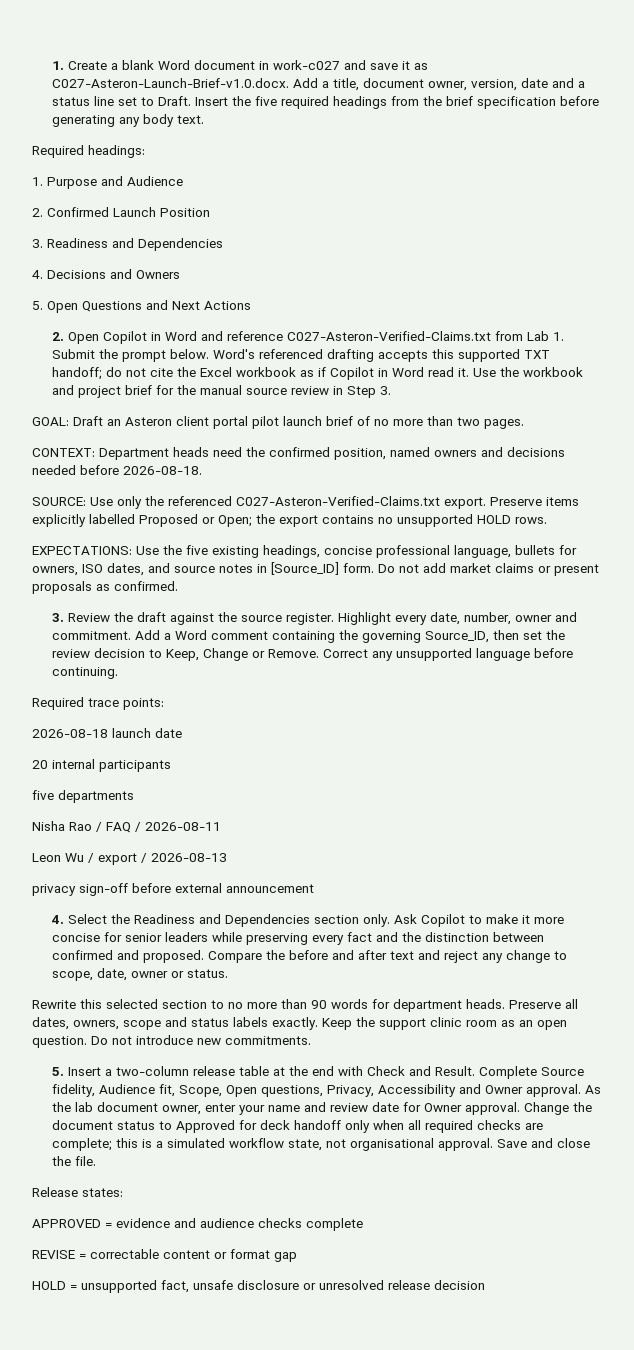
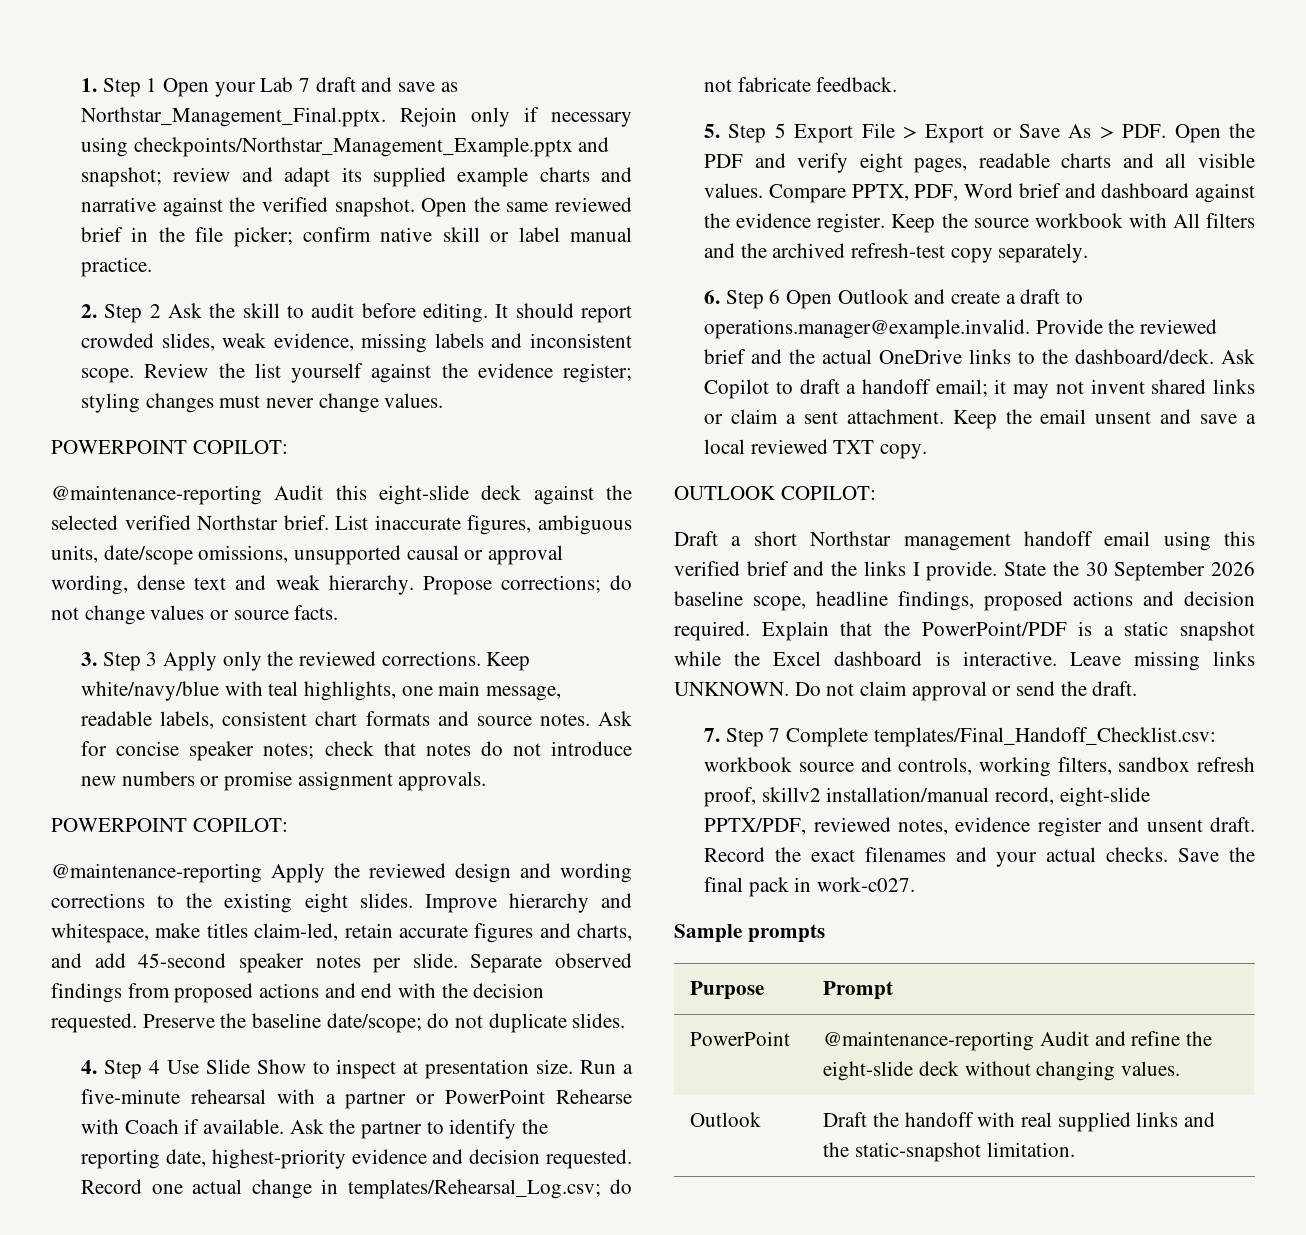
[52,60,429,70] [52,78,586,91] [52,96,600,109] [52,114,205,127] [32,145,145,158] [32,176,183,189] [32,207,210,217] [32,238,223,251] [32,269,180,279] [32,300,251,313] [52,331,565,344] [52,349,551,362] [52,367,584,380] [52,385,392,398] [32,416,524,429] [32,447,565,460] [32,465,202,475] [32,496,579,509] [32,514,547,527] [32,545,577,558] [32,562,599,576] [32,581,178,594] [52,612,578,625] [52,630,566,643] [52,648,574,661] [52,667,119,679] [32,697,164,710] [32,728,182,738] [32,759,171,772] [32,790,134,803] [32,821,221,833] [32,853,227,865] [32,883,314,896] [51,914,565,927] [52,932,545,945] [52,950,568,963] [52,968,229,981] [32,999,578,1012] [32,1017,567,1030] [32,1035,311,1048] [52,1066,585,1079] [52,1084,602,1097] [52,1102,593,1115] [52,1120,544,1133] [52,1138,591,1151] [52,1156,97,1166] [32,1187,123,1197] [32,1218,363,1231] [32,1249,297,1262] [32,1280,485,1293] 1. Create a blank Word document in work-c027 and save it as C027-Asteron-Launch-Brief-v1.0.docx. Add a title, document owner, version, date and a status line set to Draft. Insert the five required headings from the brief specification before generating any body text. // Required headings: // 1. Purpose and Audience // 2. Confirmed Launch Position // 3. Readiness and Dependencies // 4. Decisions and Owners // 5. Open Questions and Next Actions // 2. Open Copilot in Word and reference C027-Asteron-Verified-Claims.txt from Lab 1. Submit the prompt below. Word's referenced drafting accepts this supported TXT handoff; do not cite the Excel workbook as if Copilot in Word read it. Use the workbook and project brief for the manual source review in Step 3. // GOAL: Draft an Asteron client portal pilot launch brief of no more than two pages. // CONTEXT: Department heads need the confirmed position, named owners and decisions needed before 2026-08-18. // SOURCE: Use only the referenced C027-Asteron-Verified-Claims.txt export. Preserve items explicitly labelled Proposed or Open; the export contains no unsupported HOLD rows. // EXPECTATIONS: Use the five existing headings, concise professional language, bullets for owners, ISO dates, and source notes in [Source_ID] form. Do not add market claims or present proposals as confirmed. // 3. Review the draft against the source register. Highlight every date, number, owner and commitment. Add a Word comment containing the governing Source_ID, then set the review decision to Keep, Change or Remove. Correct any unsupported language before continuing. // Required trace points: // 2026-08-18 launch date // 20 internal participants // five departments // Nisha Rao / FAQ / 2026-08-11 // Leon Wu / export / 2026-08-13 // privacy sign-off before external announcement // 4. Select the Readiness and Dependencies section only. Ask Copilot to make it more concise for senior leaders while preserving every fact and the distinction between confirmed and proposed. Compare the before and after text and reject any change to scope, date, owner or status. // Rewrite this selected section to no more than 90 words for department heads. Preserve all dates, owners, scope and status labels exactly. Keep the support clinic room as an open question. Do not introduce new commitments. // 5. Insert a two-column release table at the end with Check and Result. Complete Source fidelity, Audience fit, Scope, Open questions, Privacy, Accessibility and Owner approval. As the lab document owner, enter your name and review date for Owner approval. Change the document status to Approved for deck handoff only when all required checks are complete; this is a simulated workflow state, not organisational approval. Save and close the file. // Release states: // APPROVED = evidence and audience checks complete // REVISE = correctable content or format gap // HOLD = unsupported fact, unsafe disclosure or unresolved release decision -> [81,77,458,97] [81,107,632,127] [81,137,610,157] [81,167,632,187] [81,197,632,217] [81,227,632,247] [81,257,153,277] [81,303,632,323] [81,333,632,353] [81,363,632,383] [81,393,444,413] [51,440,288,454] [51,485,632,505] [51,515,632,535] [51,545,564,565] [51,575,632,595] [51,605,339,625] [81,651,531,671] [81,681,562,701] [81,711,632,729] [81,741,632,761] [81,771,487,791] [51,818,288,832] [51,863,632,883] [51,893,632,913] [51,923,632,943] [51,953,632,973] [51,983,545,1003] [51,1013,626,1033] [81,1059,633,1079] [81,1089,632,1109] [81,1119,549,1139] [81,1149,632,1169] [81,1179,632,1199] [704,77,898,92] [704,123,1255,143] [704,153,1255,173] [704,183,1255,203] [704,213,1255,233] [704,243,1089,263] [704,289,1084,309] [704,319,1218,339] [704,349,1255,364] [704,379,1255,399] [704,409,1256,429] [704,439,928,459] [674,486,876,500] [674,531,1255,551] [674,561,1255,581] [674,591,1255,611] [674,621,1255,641] [674,651,1255,671] [674,681,1138,701] [704,727,1216,747] [704,757,1255,777] [704,787,1150,807] [704,817,1255,837] [704,847,1255,867] [704,877,916,897] [674,924,825,943] [690,981,765,1000] [823,981,894,1000] [690,1031,791,1046] [823,1031,1213,1051] [823,1061,1181,1081] [690,1112,762,1127] [823,1112,1216,1132] [823,1142,1075,1162] 1. Step 1 Open your Lab 7 draft and save as Northstar_Management_Final.pptx. Rejoin only if necessary using checkpoints/Northstar_Management_Example.pptx and snapshot; review and adapt its supplied example charts and narrative against the verified snapshot. Open the same reviewed brief in the file picker; confirm native skill or label manual practice. // 2. Step 2 Ask the skill to audit before editing. It should report crowded slides, weak evidence, missing labels and inconsistent scope. Review the list yourself against the evidence register; styling changes must never change values. // POWERPOINT COPILOT: // @maintenance-reporting Audit this eight-slide deck against the selected verified Northstar brief. List inaccurate figures, ambiguous units, date/scope omissions, unsupported causal or approval wording, dense text and weak hierarchy. Propose corrections; do not change values or source facts. // 3. Step 3 Apply only the reviewed corrections. Keep white/navy/blue with teal highlights, one main message, readable labels, consistent chart formats and source notes. Ask for concise speaker notes; check that notes do not introduce new numbers or promise assignment approvals. // POWERPOINT COPILOT: // @maintenance-reporting Apply the reviewed design and wording corrections to the existing eight slides. Improve hierarchy and whitespace, make titles claim-led, retain accurate figures and charts, and add 45-second speaker notes per slide. Separate observed findings from proposed actions and end with the decision requested. Preserve the baseline date/scope; do not duplicate slides. // 4. Step 4 Use Slide Show to inspect at presentation size. Run a five-minute rehearsal with a partner or PowerPoint Rehearse with Coach if available. Ask the partner to identify the reporting date, highest-priority evidence and decision requested. Record one actual change in templates/Rehearsal_Log.csv; do not fabricate feedback. // 5. Step 5 Export File > Export or Save As > PDF. Open the PDF and verify eight pages, readable charts and all visible values. Compare PPTX, PDF, Word brief and dashboard against the evidence register. Keep the source workbook with All filters and the archived refresh-test copy separately. // 6. Step 6 Open Outlook and create a draft to operations.manager@example.invalid. Provide the reviewed brief and the actual OneDrive links to the dashboard/deck. Ask Copilot to draft a handoff email; it may not invent shared links or claim a sent attachment. Keep the email unsent and save a local reviewed TXT copy. // OUTLOOK COPILOT: // Draft a short Northstar management handoff email using this verified brief and the links I provide. State the 30 September 2026 baseline scope, headline findings, proposed actions and decision required. Explain that the PowerPoint/PDF is a static snapshot while the Excel dashboard is interactive. Leave missing links UNKNOWN. Do not claim approval or send the draft. // 7. Step 7 Complete templates/Final_Handoff_Checklist.csv: workbook source and controls, working filters, sandbox refresh proof, skillv2 installation/manual record, eight-slide PPTX/PDF, reviewed notes, evidence register and unsent draft. Record the exact filenames and your actual checks. Save the final pack in work-c027. // Sample prompts // Purpose | Prompt // PowerPoint | @maintenance-reporting Audit and refine the eight-slide deck without changing values. // Outlook | Draft the handoff with real supplied links and the static-snapshot limitation.

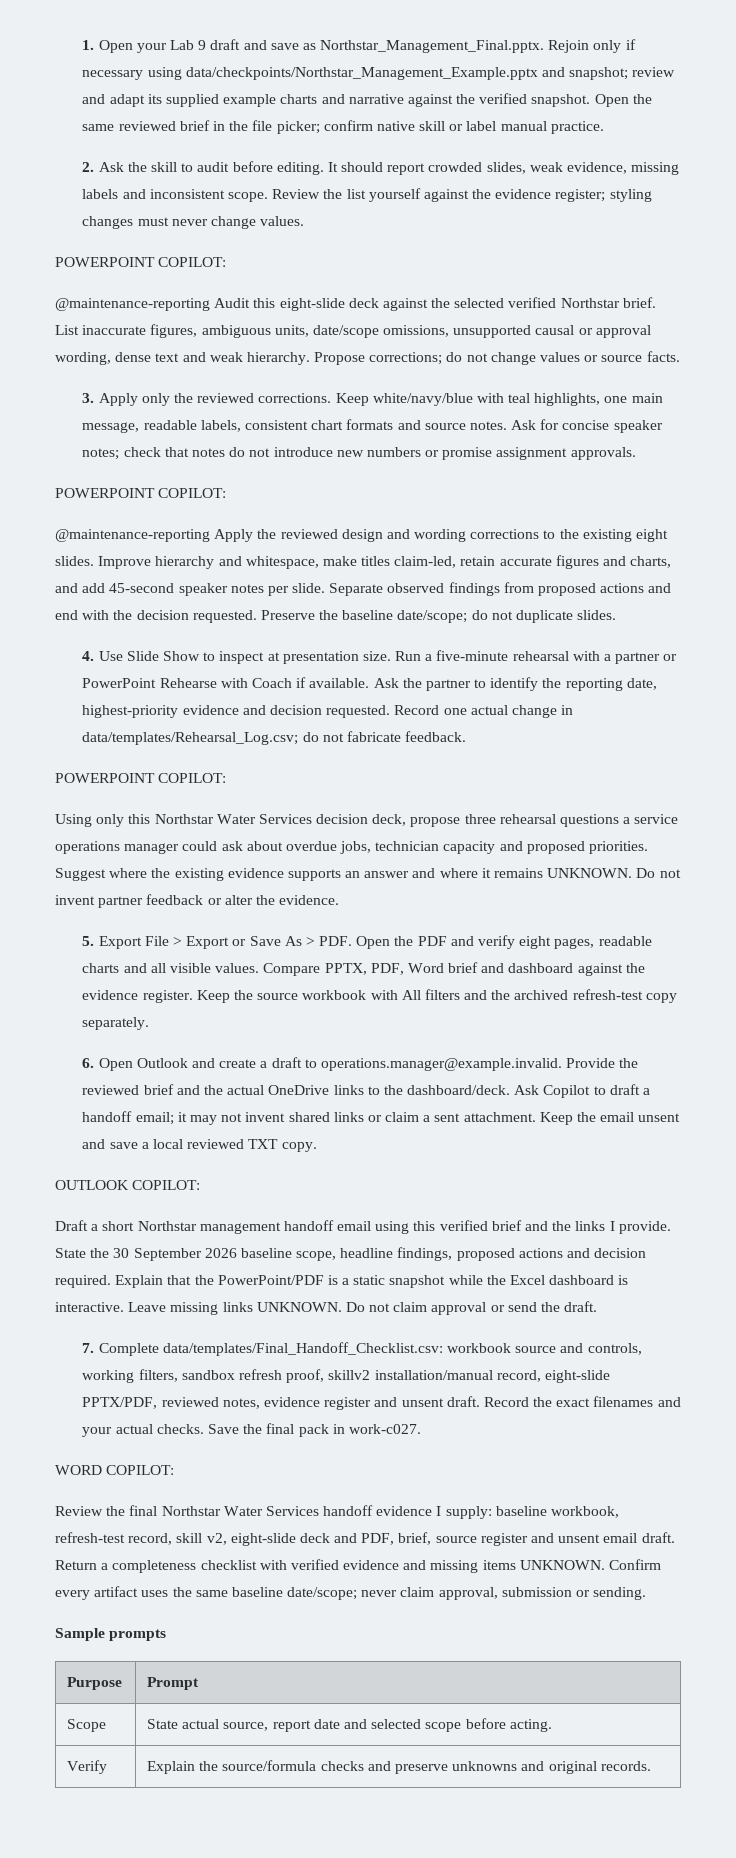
[102,78,158,97] Step 1 -> (95, 45) none
[299,78,311,92] 7 -> [198,40,207,50] 9
[133,137,573,157] checkpoints/Northstar_Management_Example.pptx -> [185,67,538,80] data/checkpoints/Northstar_Management_Example.pptx
[104,304,161,323] Step 2 -> (95, 167) none
[102,652,158,671] Step 3 -> (95, 398) none
[104,1060,160,1079] Step 4 -> (95, 656) none
[347,1179,601,1199] templates/Rehearsal_Log.csv; -> [82,732,299,745] data/templates/Rehearsal_Log.csv;
(898, 84) none -> [55,773,227,783] [55,814,679,827] [55,841,649,854] [55,868,681,881] [55,894,340,908] // POWERPOINT COPILOT: // Using only this Northstar Water Services decision deck, propose three rehearsal questions a service operations manager could ask about overdue jobs, technician capacity and proposed priorities. Suggest where the existing evidence supports an answer and where it remains UNKNOWN. Do not invent partner feedback or alter the evidence.
[728,123,786,143] Step 5 -> (95, 941) none
[725,289,781,309] Step 6 -> (95, 1063) none
[725,727,1216,747] Step 7 Complete templates/Final_Handoff_Checklist.csv: -> [98,1342,443,1356] Complete data/templates/Final_Handoff_Checklist.csv:
[674,924,825,943] [690,981,765,1000] [823,981,894,1000] [690,1031,791,1046] [823,1031,1213,1051] [823,1061,1181,1081] [690,1112,762,1127] [823,1112,1216,1132] [823,1142,1075,1162] Sample prompts // Purpose | Prompt // PowerPoint | @maintenance-reporting Audit and refine the eight-slide deck without changing values. // Outlook | Draft the handoff with real supplied links and the static-snapshot limitation. -> [55,1465,175,1475] [55,1505,620,1519] [55,1532,675,1546] [55,1559,662,1573] [55,1586,647,1600] [55,1628,167,1641] [67,1677,123,1690] [147,1677,200,1690] [67,1719,107,1732] [147,1718,552,1732] [67,1760,108,1774] [147,1760,651,1774] WORD COPILOT: // Review the final Northstar Water Services handoff evidence I supply: baseline workbook, refresh-test record, skill v2, eight-slide deck and PDF, brief, source register and unsent email draft. Return a completeness checklist with verified evidence and missing items UNKNOWN. Confirm every artifact uses the same baseline date/scope; never claim approval, submission or sending. // Sample prompts // Purpose | Prompt // Scope | State actual source, report date and selected scope before acting. // Verify | Explain the source/formula checks and preserve unknowns and original records.

